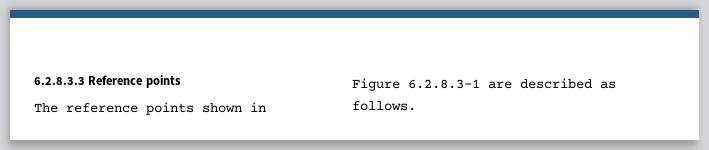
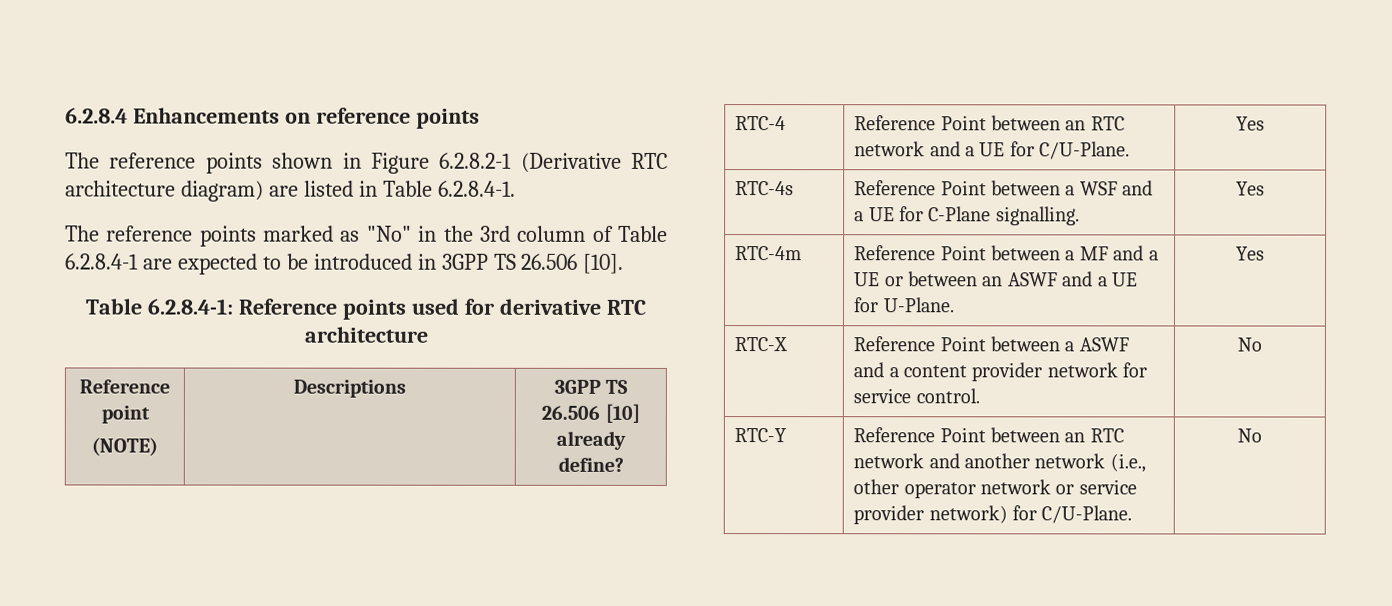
[34,75,143,85] 6.2.8.3.3 Reference -> [65,107,411,124] 6.2.8.4 Enhancements on reference
[408,78,616,89] [352,101,416,111] 6.2.8.3-1 are described as follows. -> [439,152,668,173] [65,180,516,202] [65,225,669,247] [65,253,625,275] [85,298,647,320] [303,326,428,343] [79,379,170,394] [100,405,150,424] [91,437,158,457] [293,379,406,398] [553,379,629,394] [541,403,640,423] [556,430,626,450] [557,456,624,472] [735,116,787,131] [854,115,1125,131] [854,141,1131,160] [1236,116,1265,131] [735,181,795,196] [854,180,1154,196] [854,206,1080,226] [1236,181,1265,196] [735,246,803,261] [854,245,1159,261] [854,271,1138,287] [853,297,955,313] [1236,246,1265,261] [734,337,788,352] [853,336,1129,352] [853,362,1148,382] [853,388,980,404] [1237,337,1262,352] [734,428,788,443] [853,427,1124,443] [853,453,1146,473] [853,479,1137,499] [853,505,1133,525] [1237,428,1262,443] 6.2.8.2-1 (Derivative RTC architecture diagram) are listed in Table 6.2.8.4-1. // The reference points marked as "No" in the 3rd column of Table 6.2.8.4-1 are expected to be introduced in 3GPP TS 26.506 [10]. // Table 6.2.8.4-1: Reference points used for derivative RTC architecture // Reference point // (NOTE) | Descriptions | 3GPP TS 26.506 [10] already define? // RTC-4 | Reference Point between an RTC network and a UE for C/U-Plane. | Yes // RTC-4s | Reference Point between a WSF and a UE for C-Plane signalling. | Yes // RTC-4m | Reference Point between a MF and a UE or between an ASWF and a UE for U-Plane. | Yes // RTC-X | Reference Point between a ASWF and a content provider network for service control. | No // RTC-Y | Reference Point between an RTC network and another network (i.e., other operator network or service provider network) for C/U-Plane. | No

